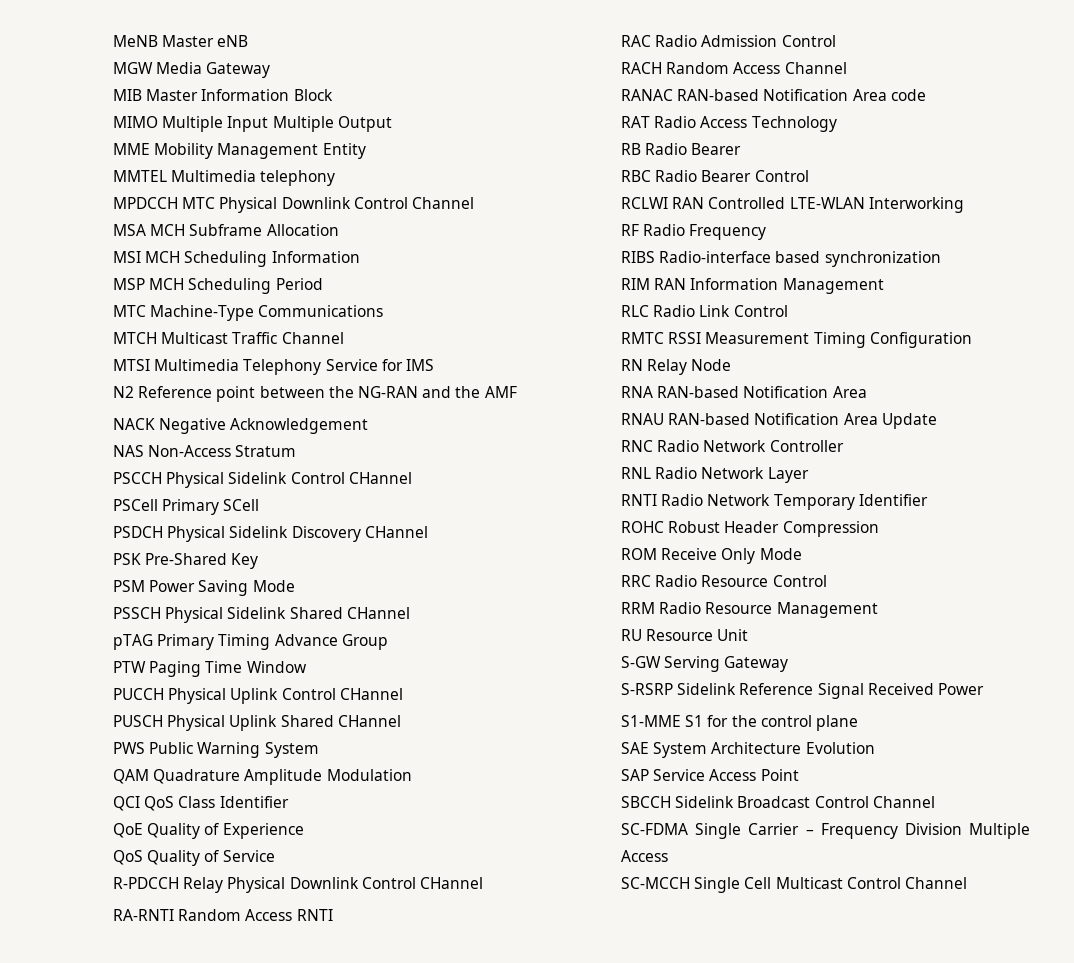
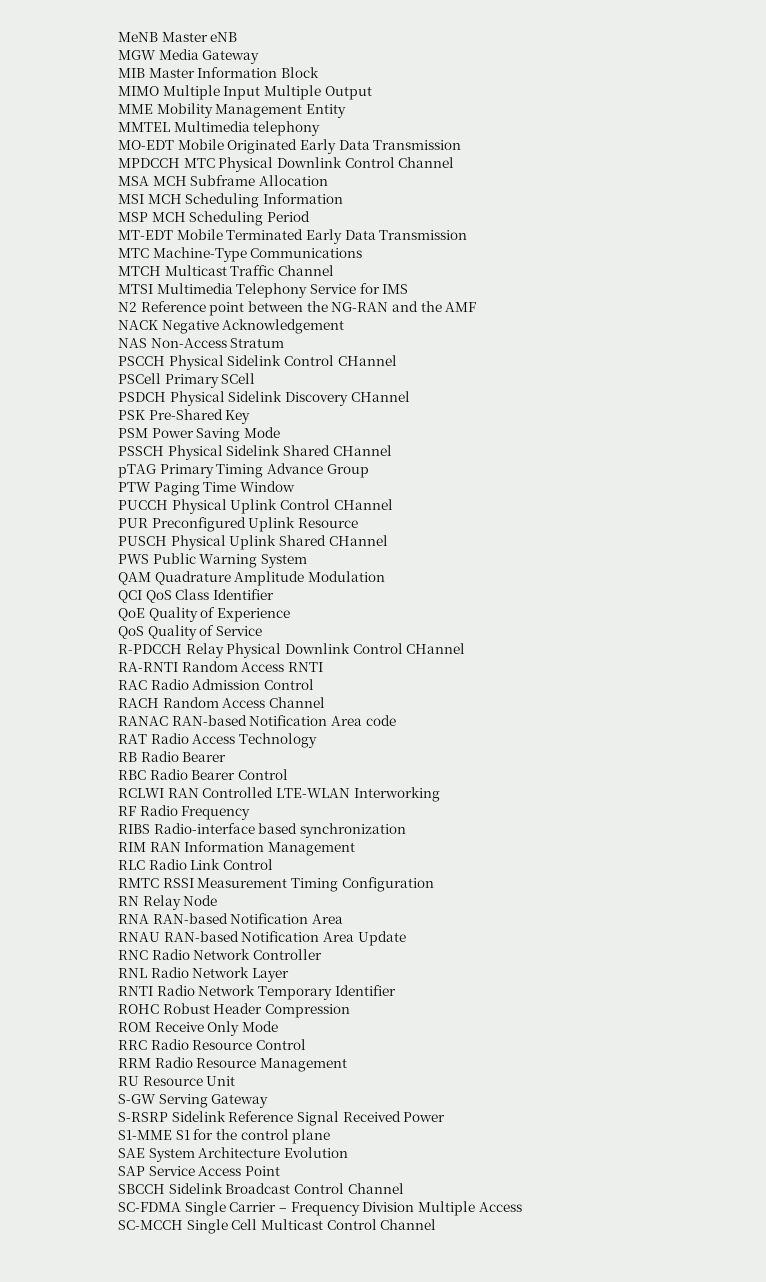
(336, 178) none -> [118,139,462,154] // MO-EDT Mobile Originated Early Data Transmission
(323, 284) none -> [118,229,468,244] // MT-EDT Mobile Terminated Early Data Transmission
(403, 694) none -> [118,517,359,532] // PUR Preconfigured Uplink Resource

